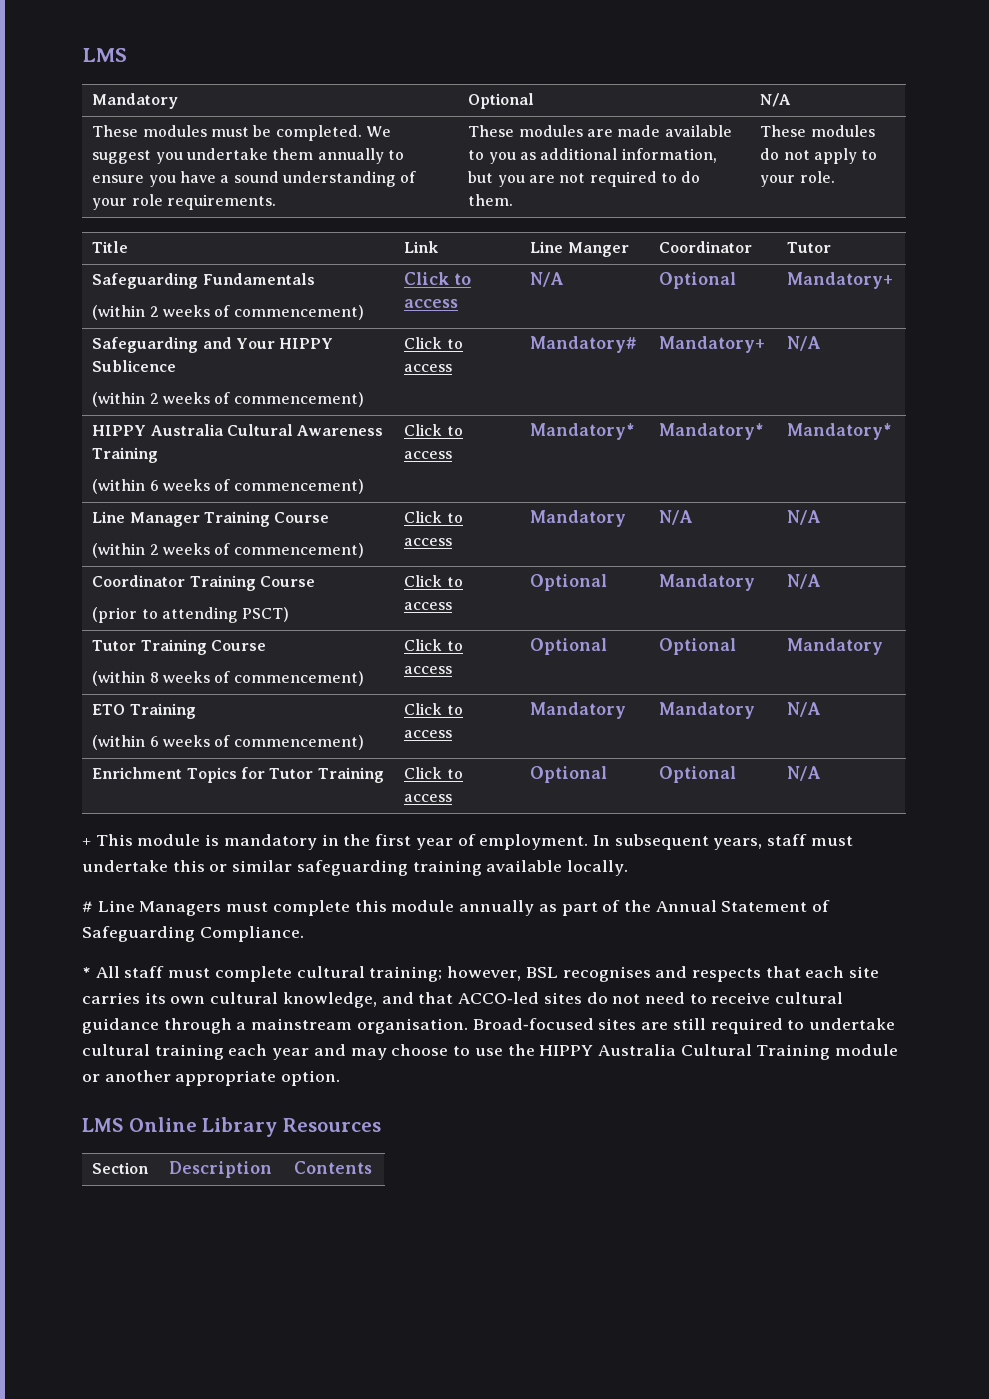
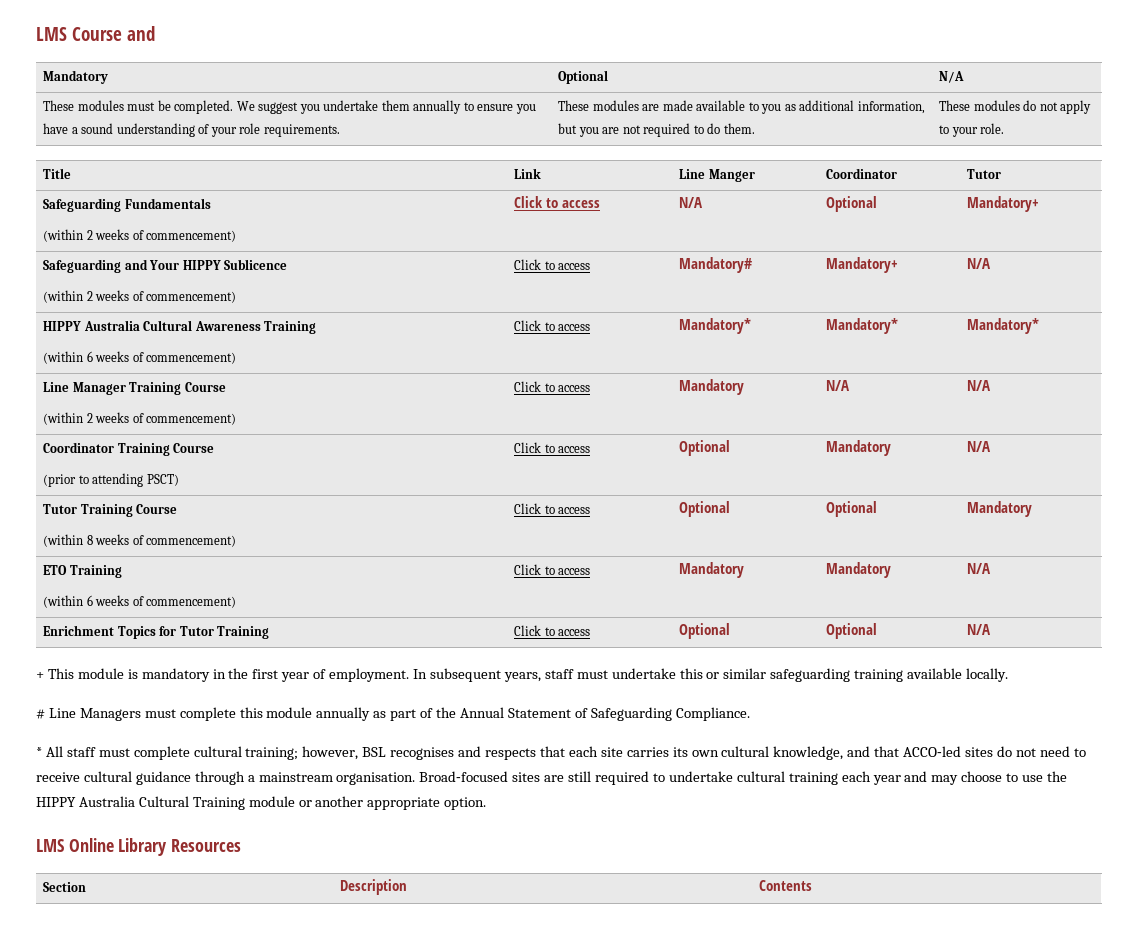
[82,48,127,62] LMS -> [36,26,156,41] LMS Course and

